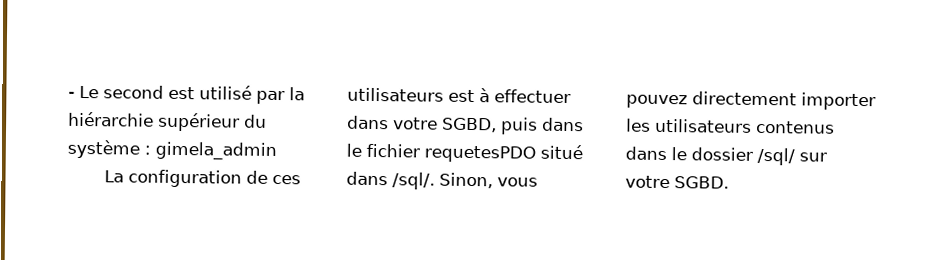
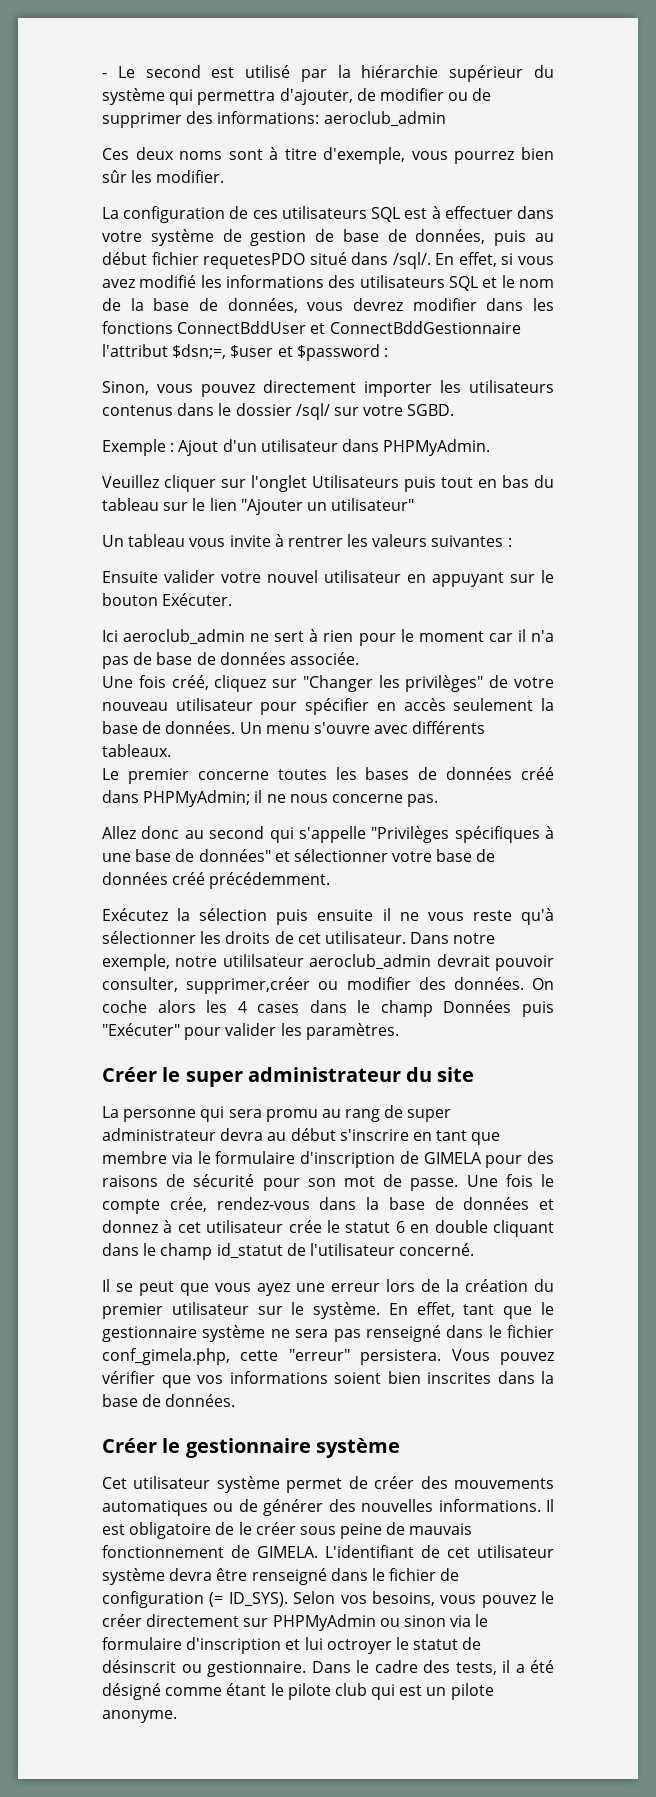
[144,141,277,160] : gimela_admin -> [169,88,492,105] [102,111,446,128] [102,147,554,164] [102,170,225,183] qui permettra d'ajouter, de modifier ou de supprimer des informations: aeroclub_admin // Ces deux noms sont à titre d'exemple, vous pourrez bien sûr les modifier.
(444, 94) none -> [371,207,401,222] SQL
[442,117,584,135] [346,143,362,157] SGBD, puis dans le -> [150,229,554,246] [102,252,147,265] système de gestion de base de données, puis au début
(435, 181) none -> [435,252,554,267] [102,275,554,291] [102,298,554,313] [102,321,521,334] [102,344,388,361] En effet, si vous avez modifié les informations des utilisateurs SQL et le nom de la base de données, vous devrez modifier dans les fonctions ConnectBddUser et ConnectBddGestionnaire l'attribut $dsn;=, $user et $password : //
(729, 182) none -> [102,439,491,456] [102,475,554,492] [102,498,415,515] [102,534,512,547] [102,570,554,587] [102,593,233,606] [102,629,554,646] [102,652,359,669] [102,675,554,692] [102,698,554,715] [102,721,486,734] [102,744,171,757] [102,767,554,784] [102,790,439,807] [102,826,554,843] [102,849,496,862] [102,872,331,889] [102,908,555,925] [102,931,496,944] [102,954,554,971] [102,977,554,994] [102,1000,554,1017] [102,1023,399,1040] [102,1067,475,1087] [102,1105,452,1122] [102,1128,501,1145] [102,1151,554,1168] [102,1174,554,1191] [102,1197,554,1214] [102,1220,554,1237] [102,1243,475,1260] [102,1279,554,1296] [102,1302,554,1319] [102,1325,554,1342] [102,1348,554,1365] [102,1371,554,1388] [102,1394,236,1407] [102,1438,400,1458] [102,1476,554,1493] [102,1499,554,1516] [102,1522,473,1539] [102,1545,554,1558] [102,1568,460,1585] [102,1591,554,1608] [102,1614,489,1631] [102,1637,482,1654] [102,1660,554,1677] [102,1683,494,1700] [102,1710,177,1723] // Exemple : Ajout d'un utilisateur dans PHPMyAdmin. // Veuillez cliquer sur l'onglet Utilisateurs puis tout en bas du tableau sur le lien "Ajouter un utilisateur" // Un tableau vous invite à rentrer les valeurs suivantes : // Ensuite valider votre nouvel utilisateur en appuyant sur le bouton Exécuter. // Ici aeroclub_admin ne sert à rien pour le moment car il n'a pas de base de données associée. // Une fois créé, cliquez sur "Changer les privilèges" de votre nouveau utilisateur pour spécifier en accès seulement la base de données. Un menu s'ouvre avec différents tableaux. // Le premier concerne toutes les bases de données créé dans PHPMyAdmin; il ne nous concerne pas. // Allez donc au second qui s'appelle "Privilèges spécifiques à une base de données" et sélectionner votre base de données créé précédemment. // Exécutez la sélection puis ensuite il ne vous reste qu'à sélectionner les droits de cet utilisateur. Dans notre exemple, notre utililsateur aeroclub_admin devrait pouvoir consulter, supprimer,créer ou modifier des données. On coche alors les 4 cases dans le champ Données puis "Exécuter" pour valider les paramètres. // Créer le super administrateur du site // La personne qui sera promu au rang de super administrateur devra au début s'inscrire en tant que membre via le formulaire d'inscription de GIMELA pour des raisons de sécurité pour son mot de passe. Une fois le compte crée, rendez-vous dans la base de données et donnez à cet utilisateur crée le statut 6 en double cliquant dans le champ id_statut de l'utilisateur concerné. // Il se peut que vous ayez une erreur lors de la création du premier utilisateur sur le système. En effet, tant que le gestionnaire système ne sera pas renseigné dans le fichier conf_gimela.php, cette "erreur" persistera. Vous pouvez vérifier que vos informations soient bien inscrites dans la base de données. // Créer le gestionnaire système // Cet utilisateur système permet de créer des mouvements automatiques ou de générer des nouvelles informations. Il est obligatoire de le créer sous peine de mauvais fonctionnement de GIMELA. L'identifiant de cet utilisateur système devra être renseigné dans le fichier de configuration (= ID_SYS). Selon vos besoins, vous pouvez le créer directement sur PHPMyAdmin ou sinon via le formulaire d'inscription et lui octroyer le statut de désinscrit ou gestionnaire. Dans le cadre des tests, il a été désigné comme étant le pilote club qui est un pilote anonyme.

